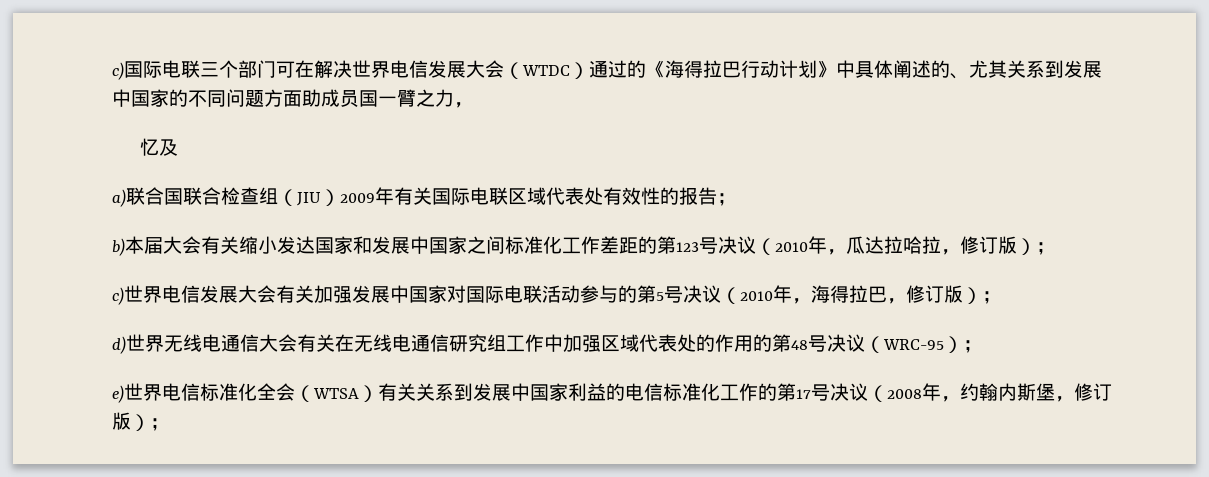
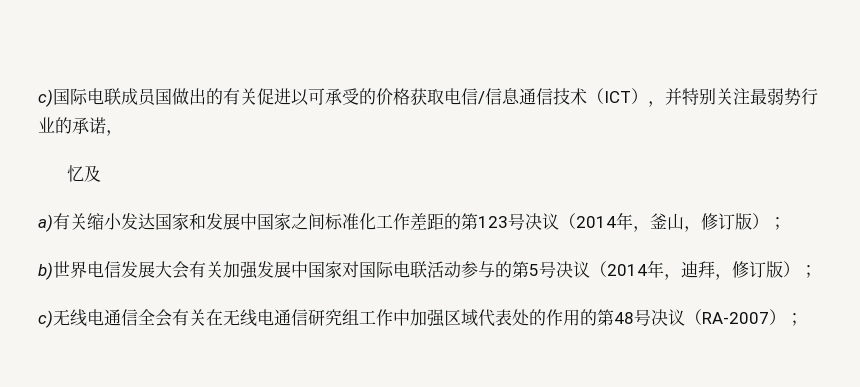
[200,60,1102,79] [112,89,473,108] [140,138,179,156] [112,187,736,207] [112,236,201,256] 三个部门可在解决世界电信发展大会（WTDC）通过的《海得拉巴行动计划》中具体阐述的、尤其关系到发展中国家的不同问题方面助成员国一臂之力， // 忆及 // a)联合国联合检查组（JIU）2009年有关国际电联区域代表处有效性的报告； // b)本届大会 -> [121,88,818,107] [38,117,123,136] [66,165,101,182] [38,214,53,232] 成员国做出的有关促进以可承受的价格获取电信/信息通信技术（ICT），并特别关注最弱势行业的承诺， // 忆及 // a)
[775,236,1055,255] [112,287,124,305] 2010年，瓜达拉哈拉，修订版）； // c) -> [576,212,786,232] [38,262,53,280] 2014年，釜山，修订版）； // b)
[740,285,1001,304] [112,334,278,354] 2010年，海得拉巴，修订版）； // d)世界无线电通信大 -> [607,260,817,280] [38,309,155,328] 2014年，迪拜，修订版）； // c)无线电通信全
[883,336,982,353] [112,383,1112,403] [112,412,169,431] WRC-95）； // e)世界电信标准化全会（WTSA）有关关系到发展中国家利益的电信标准化工作的第17号决议（2008年，约翰内斯堡，修订版）； -> [702,309,803,326] RA-2007）；

